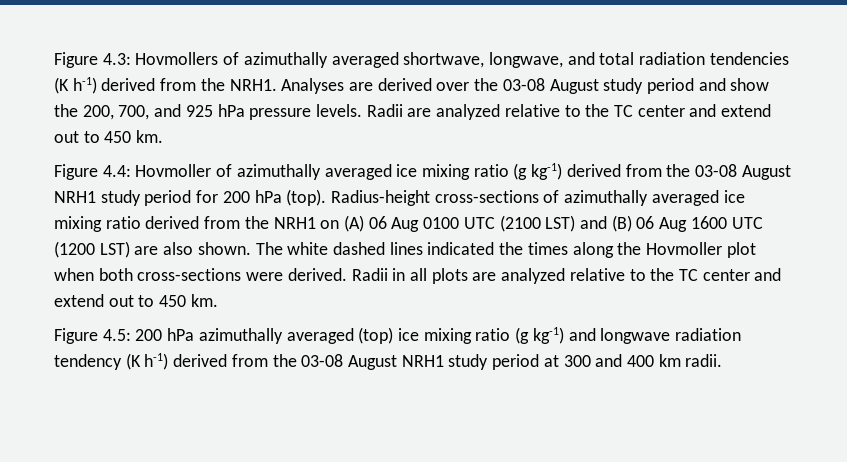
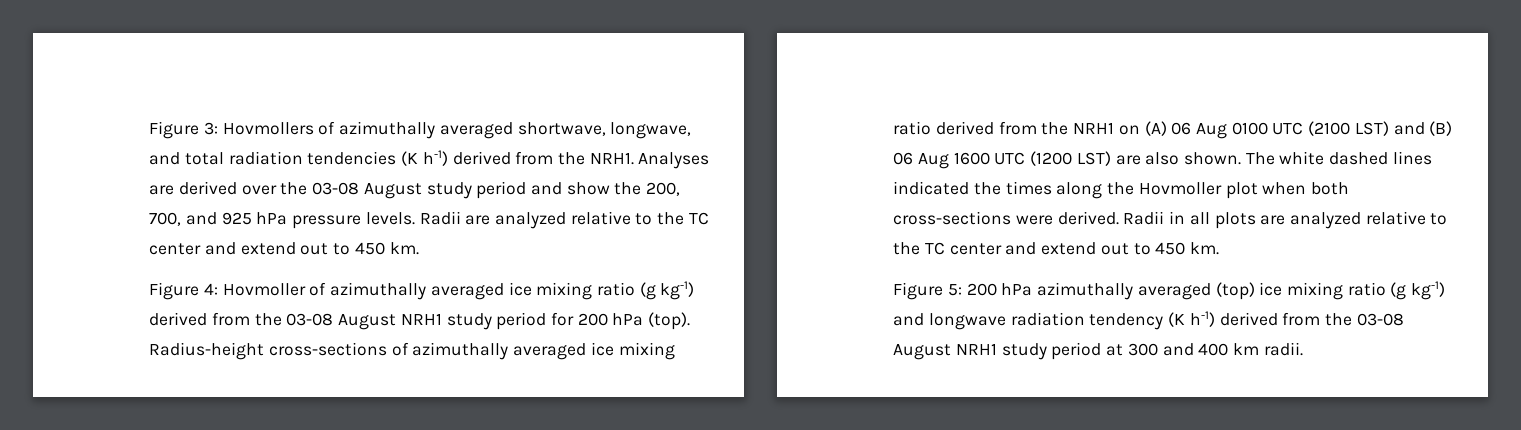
[53,52,131,68] Figure 4.3: -> [149,121,218,139] Figure 3:
[102,165,131,177] 4.4: -> [203,283,218,295] 4:
[102,329,131,341] 4.5: -> [947,284,962,296] 5:

